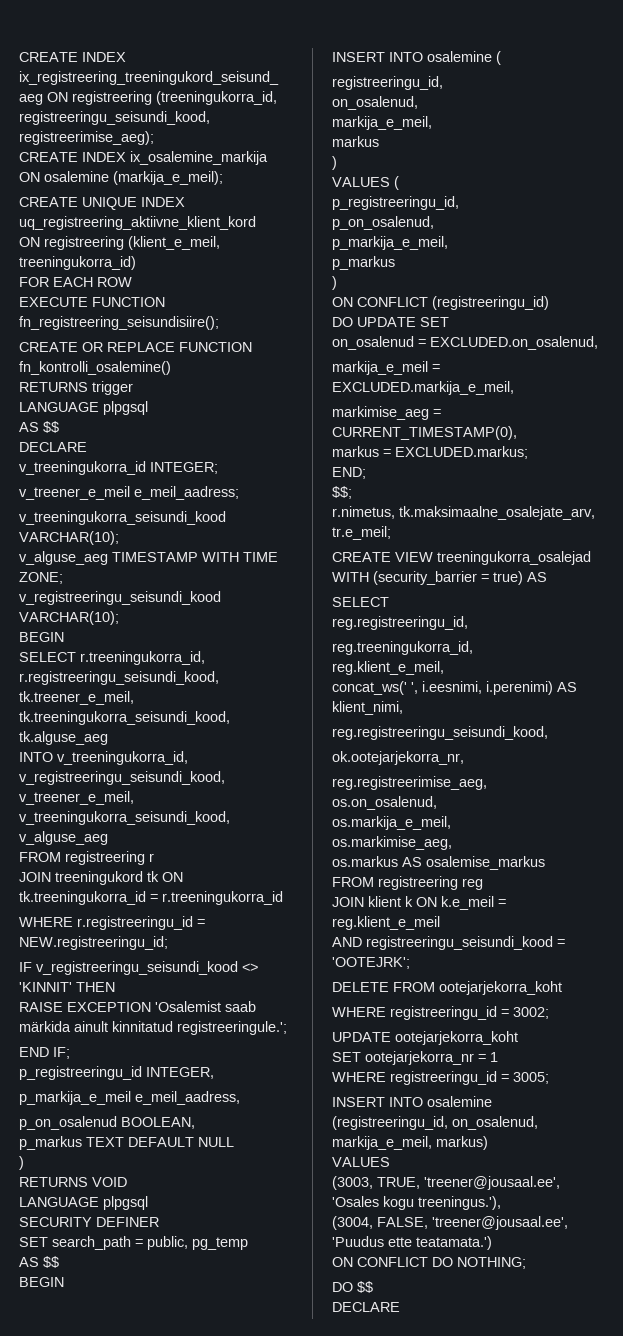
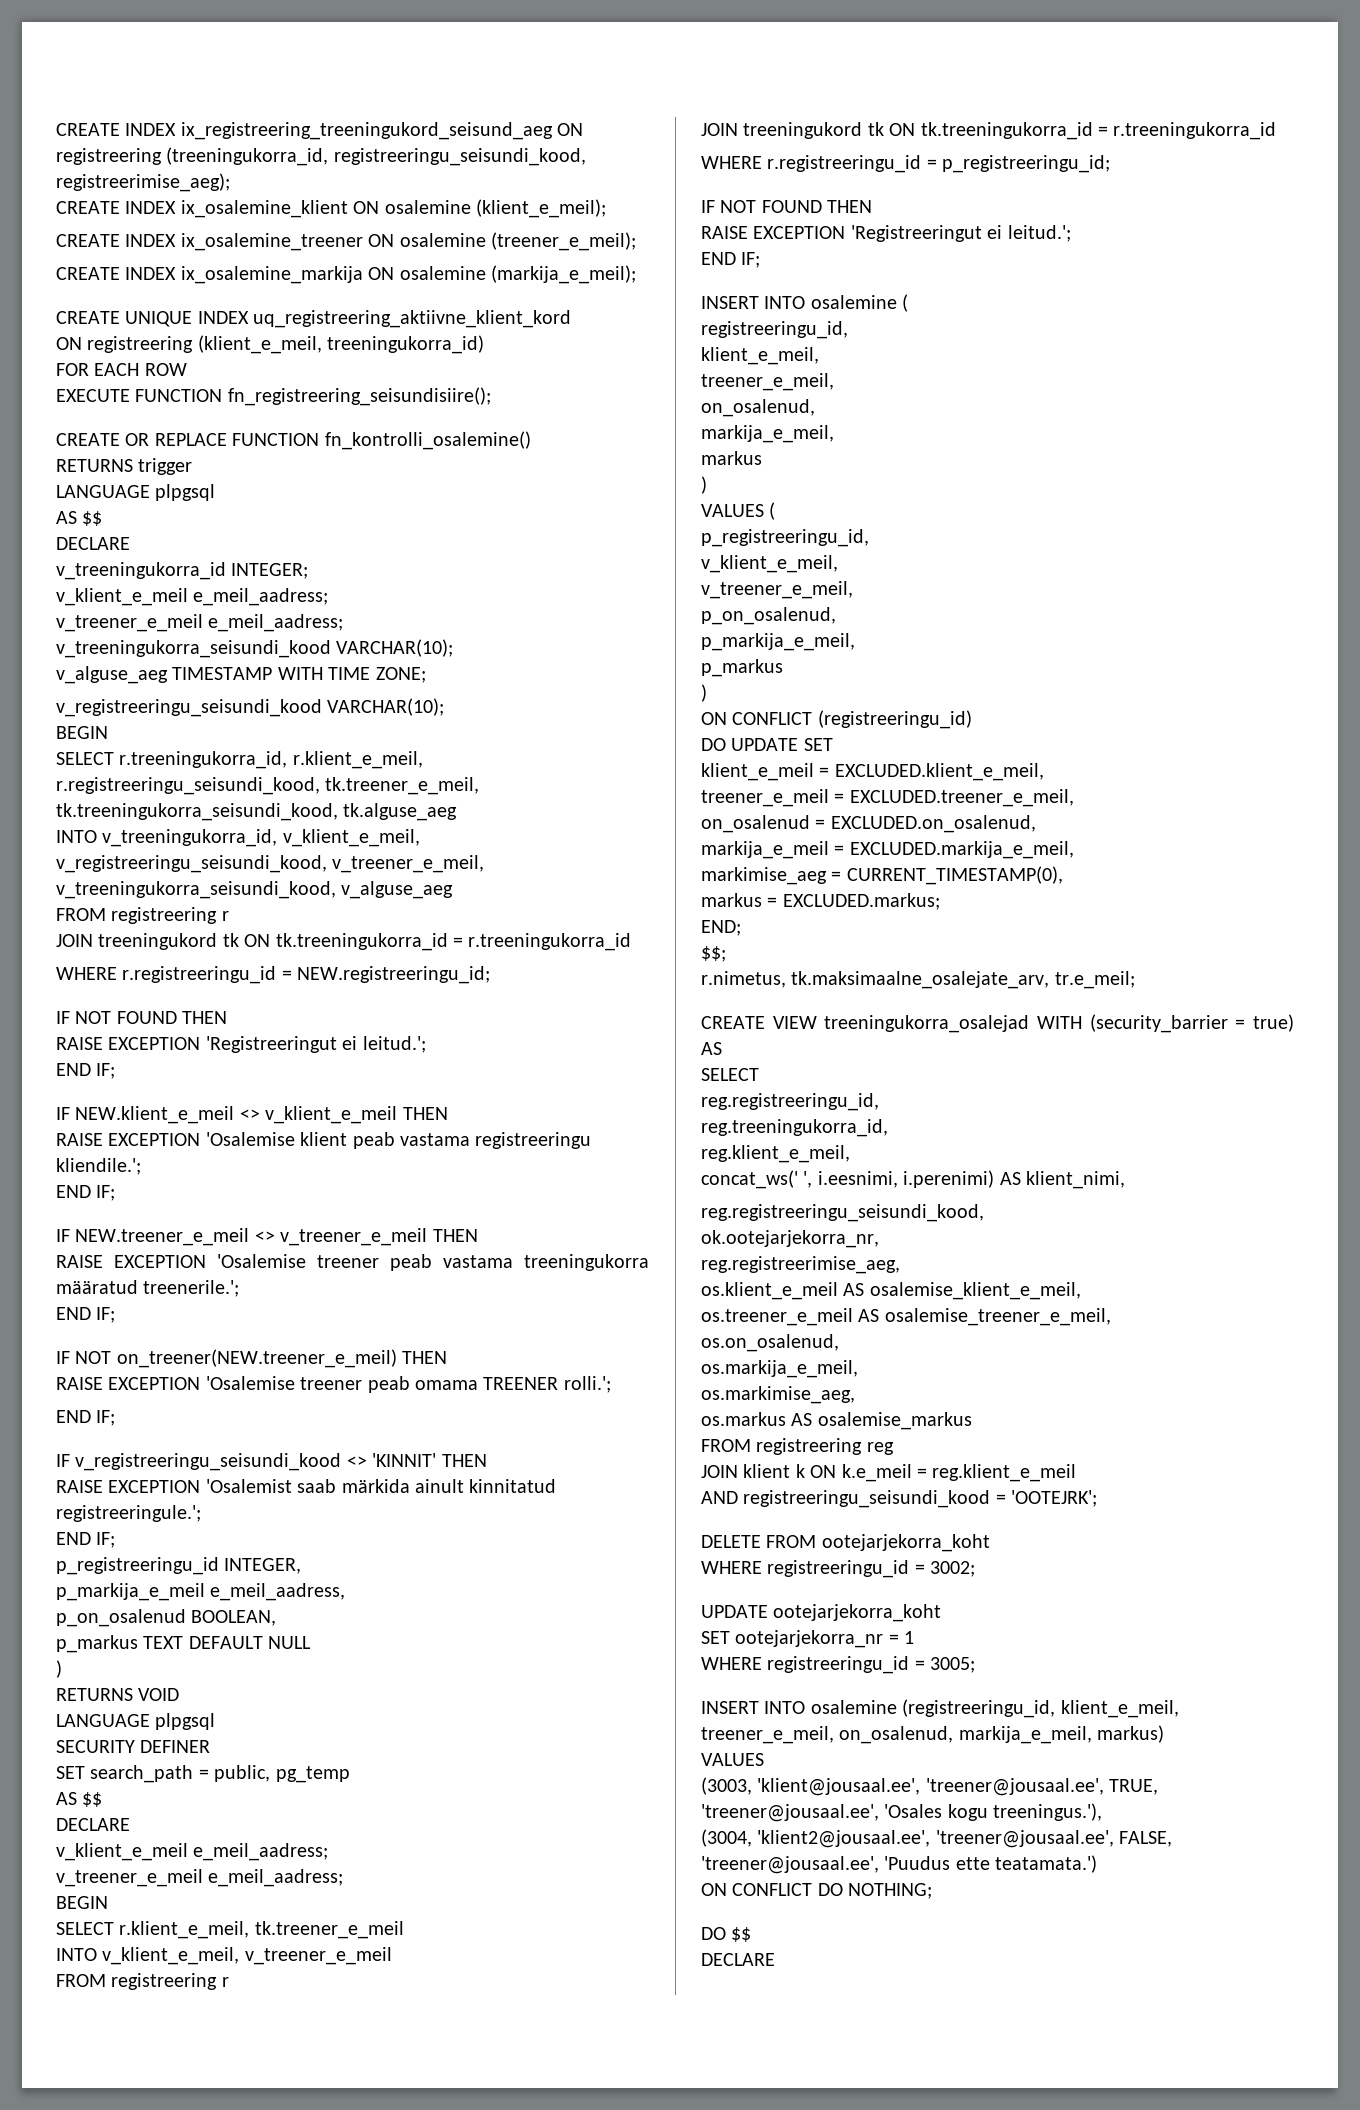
(154, 138) none -> [56,199,606,218] [56,232,636,251] // CREATE INDEX ix_osalemine_klient ON osalemine (klient_e_meil); // CREATE INDEX ix_osalemine_treener ON osalemine (treener_e_meil);
(218, 468) none -> [56,588,329,606] // v_klient_e_meil e_meil_aadress;
(205, 658) none -> [292,751,423,769] r.klient_e_meil,
(188, 758) none -> [282,829,420,847] v_klient_e_meil,
(168, 943) none -> [56,1011,228,1024] [56,1036,426,1053] [56,1063,116,1079] [56,1106,448,1124] [56,1132,592,1149] [56,1158,141,1175] [56,1185,116,1201] [56,1228,478,1246] [56,1254,649,1271] [56,1280,240,1297] [56,1307,116,1323] [56,1349,448,1368] [56,1376,611,1393] [56,1410,116,1426] // IF NOT FOUND THEN // RAISE EXCEPTION 'Registreeringut ei leitud.'; // END IF; // IF NEW.klient_e_meil <> v_klient_e_meil THEN // RAISE EXCEPTION 'Osalemise klient peab vastama registreeringu kliendile.'; // END IF; // IF NEW.treener_e_meil <> v_treener_e_meil THEN // RAISE EXCEPTION 'Osalemise treener peab vastama treeningukorra määratud treenerile.'; // END IF; // IF NOT on_treener(NEW.treener_e_meil) THEN // RAISE EXCEPTION 'Osalemise treener peab omama TREENER rolli.'; // END IF;
[19,1277,64,1287] BEGIN -> [56,1818,130,1831] [56,1843,329,1861] [56,1869,344,1887] [56,1896,108,1909] [56,1921,404,1939] [56,1947,392,1965] [56,1973,229,1990] [701,122,1277,140] [701,155,1111,173] [701,200,873,213] [701,225,1071,242] [701,252,761,268] DECLARE // v_klient_e_meil e_meil_aadress; // v_treener_e_meil e_meil_aadress; // BEGIN // SELECT r.klient_e_meil, tk.treener_e_meil // INTO v_klient_e_meil, v_treener_e_meil // FROM registreering r // JOIN treeningukord tk ON tk.treeningukorra_id = r.treeningukorra_id // WHERE r.registreeringu_id = p_registreeringu_id; // IF NOT FOUND THEN // RAISE EXCEPTION 'Registreeringut ei leitud.'; // END IF;
(443, 83) none -> [701,347,819,365] [701,373,834,391] // klient_e_meil, // treener_e_meil,
(459, 203) none -> [701,555,838,573] [701,581,853,599] // v_klient_e_meil, // v_treener_e_meil,
(449, 322) none -> [701,763,1044,781] [701,789,1074,807] // klient_e_meil = EXCLUDED.klient_e_meil, // treener_e_meil = EXCLUDED.treener_e_meil,
(487, 783) none -> [701,1282,1081,1300] [701,1308,1111,1326] // os.klient_e_meil AS osalemise_klient_e_meil, // os.treener_e_meil AS osalemise_treener_e_meil,
(448, 1123) none -> [1060,1700,1179,1718] [701,1726,834,1744] klient_e_meil, treener_e_meil,
(373, 1183) none -> [757,1778,1104,1796] 'klient@jousaal.ee', 'treener@jousaal.ee',
(373, 1223) none -> [757,1830,1114,1848] 'klient2@jousaal.ee', 'treener@jousaal.ee',

